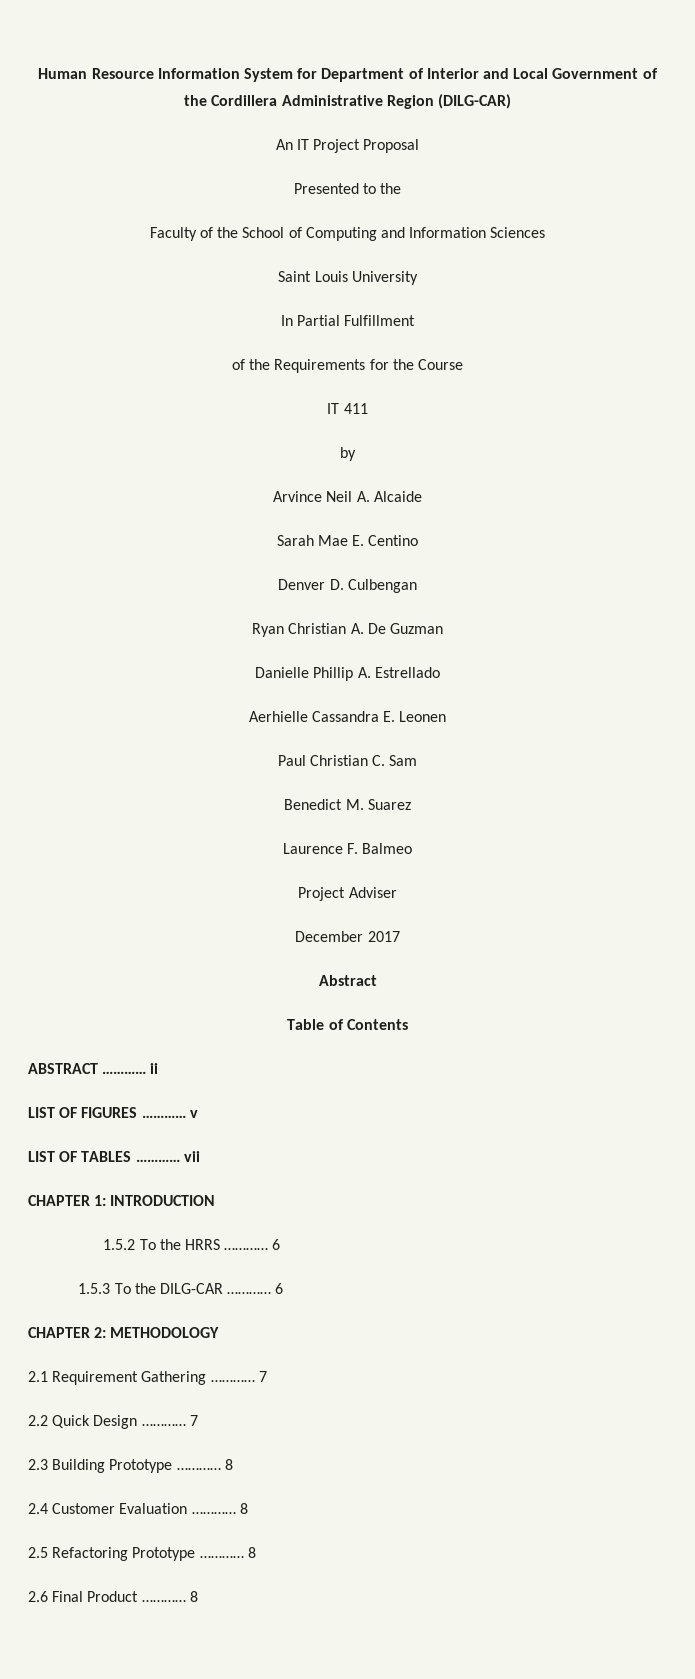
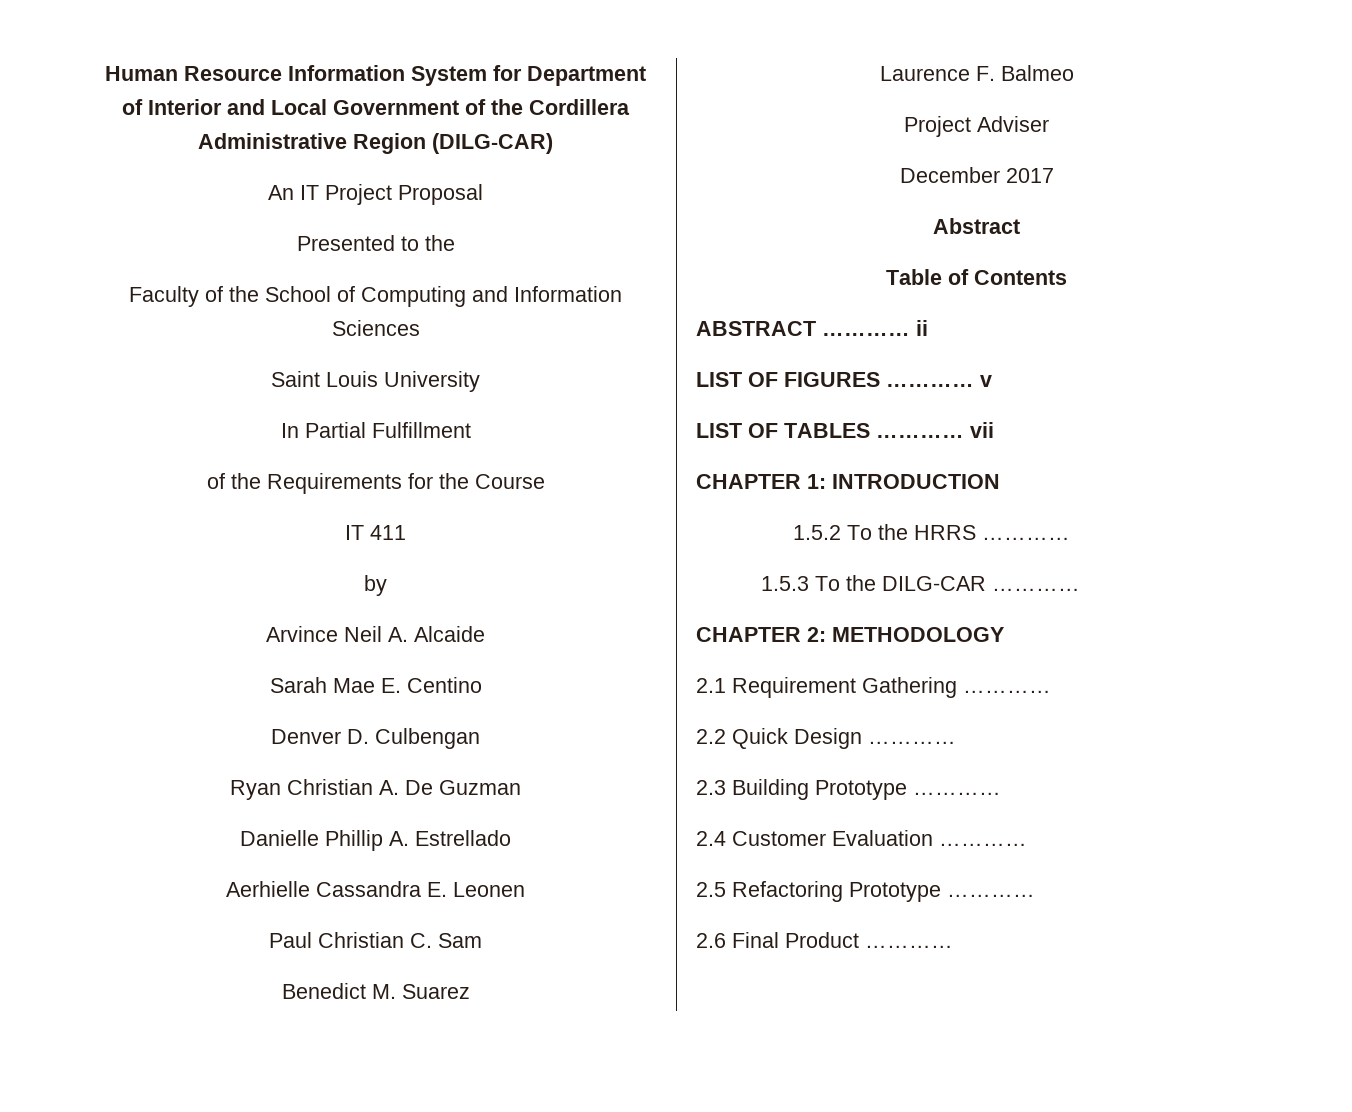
[272,1239,281,1250] 6 -> (1071, 538) none
[275,1283,284,1294] 6 -> (1080, 589) none
[258,1371,267,1382] 7 -> (1051, 691) none
[189,1415,198,1426] 7 -> (956, 742) none
[224,1459,233,1470] 8 -> (1001, 793) none
[239,1503,248,1514] 8 -> (1027, 844) none
[247,1547,256,1558] 8 -> (1035, 895) none
[189,1591,198,1602] 8 -> (953, 946) none

